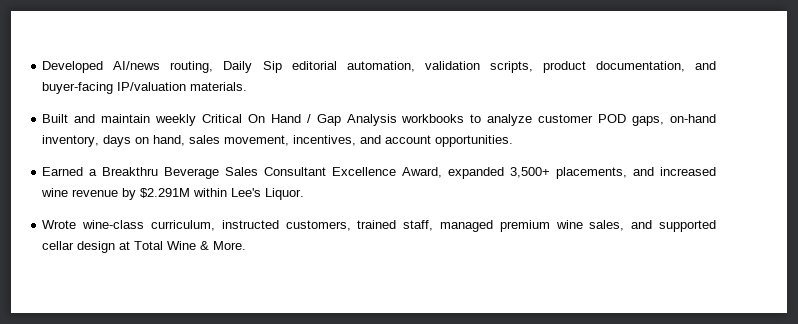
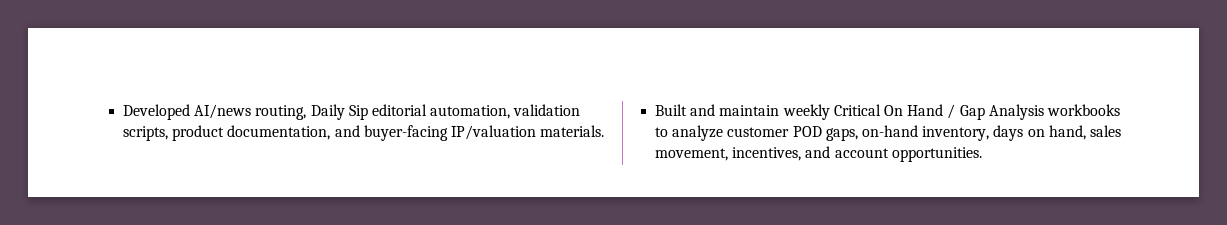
[42,167,717,179] [41,188,305,200] [42,220,717,232] [42,241,247,253] // Earned a Breakthru Beverage Sales Consultant Excellence Award, expanded 3,500+ placements, and increased wine revenue by $2.291M within Lee's Liquor. // Wrote wine-class curriculum, instructed customers, trained staff, managed premium wine sales, and supported cellar design at Total Wine & More. -> (982, 154) none

